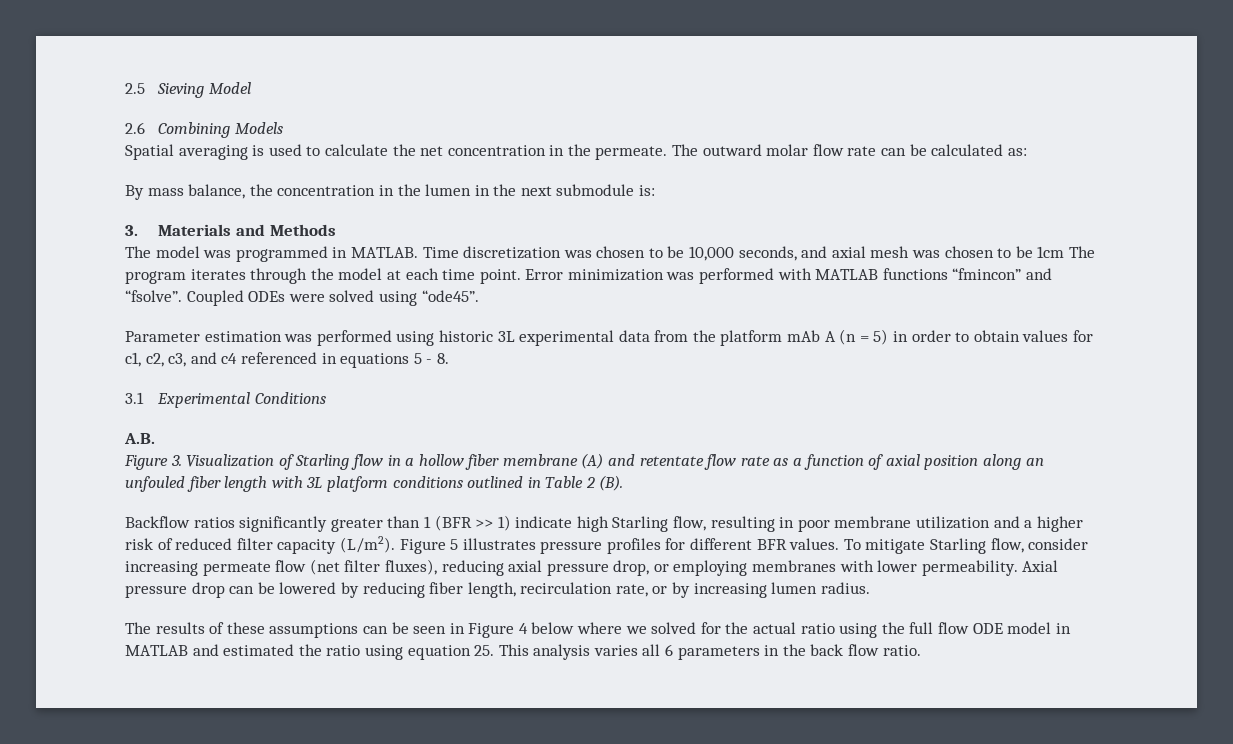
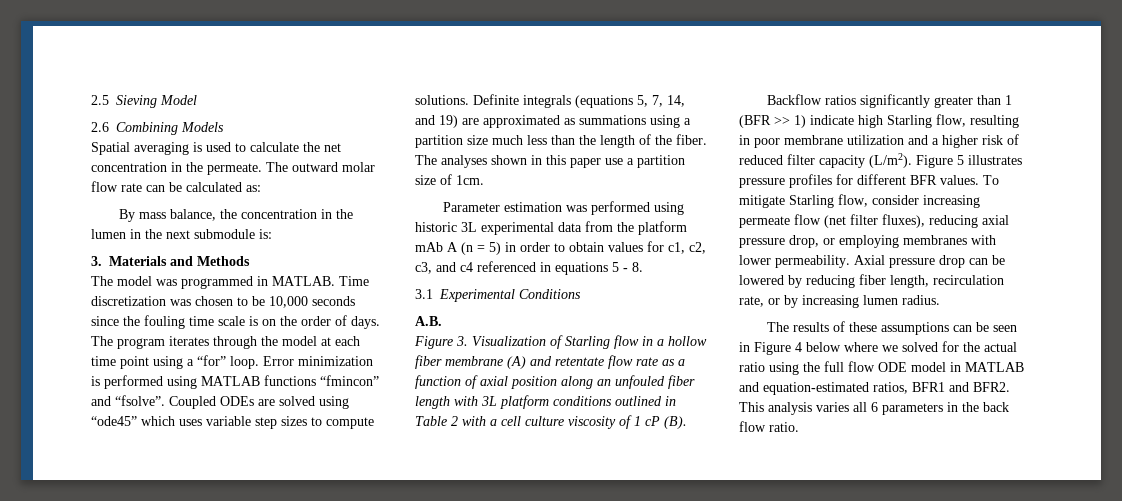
[738,246,1065,261] seconds, and axial mesh was chosen to be 1cm -> [312,296,355,306] [91,315,380,329] seconds since the fouling time scale is on the order of days.
[479,268,812,284] point. Error minimization was performed with -> [120,355,373,369] [91,375,197,389] point using a “for” loop. Error minimization is performed using
[288,294,325,302] were -> [258,399,275,406] are
[421,290,479,302] “ode45”. -> [91,416,374,429] [415,94,685,108] [415,115,691,128] [415,134,707,148] [415,155,685,168] [415,174,484,185] “ode45” which uses variable step sizes to compute solutions. Definite integrals (equations 5, 7, 14, and 19) are approximated as summations using a partition size much less than the length of the fiber. The analyses shown in this paper use a partition size of 1cm.
(595, 482) none -> [462,415,660,429] with a cell culture viscosity of 1 cP
[223,644,495,660] estimated the ratio using equation 25. -> [763,382,1010,395] equation-estimated ratios, BFR1 and BFR2.

